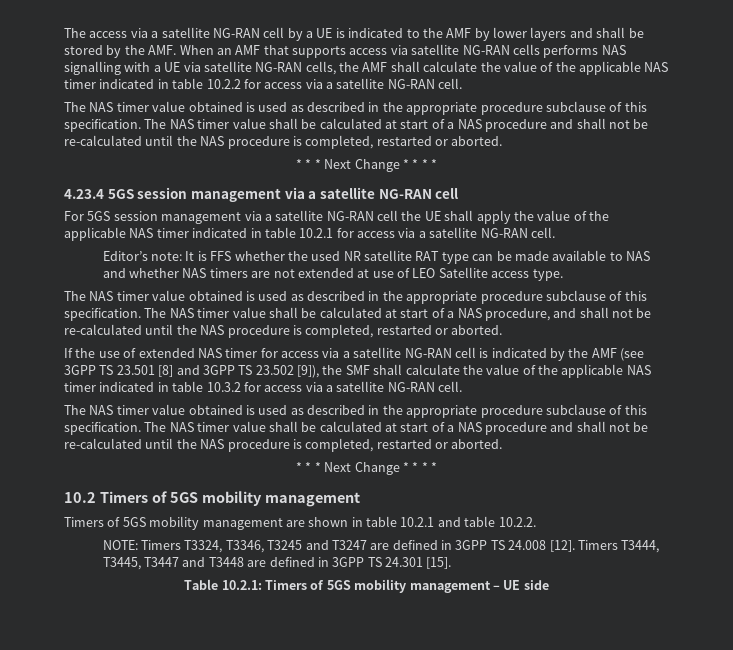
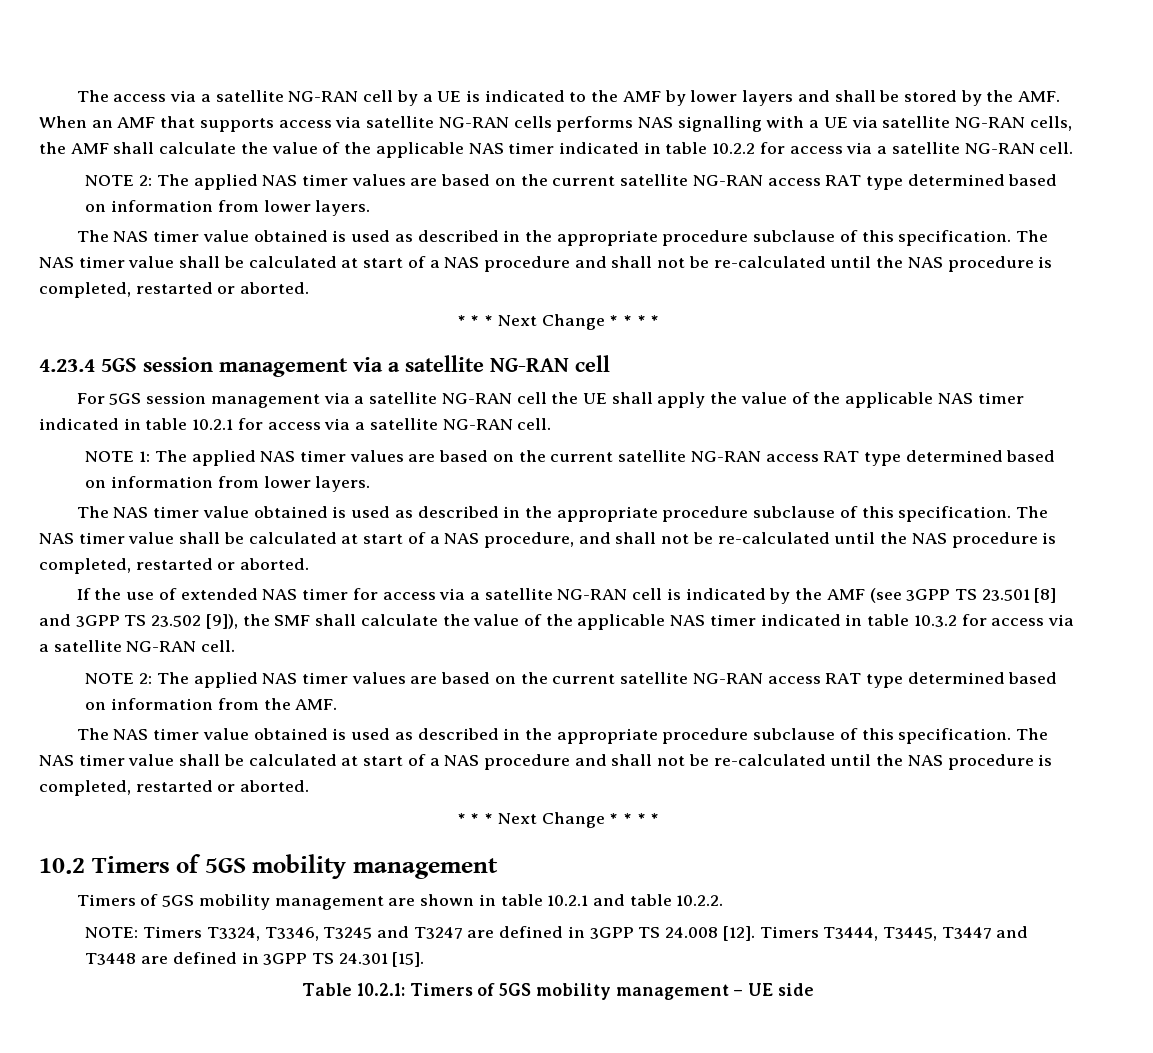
(463, 83) none -> [85,174,1058,190] [85,200,371,216] // NOTE 2: The applied NAS timer values are based on the current satellite NG-RAN access RAT type determined based on information from lower layers.
[102,250,651,264] [102,267,563,281] Editor’s note: It is FFS whether the used NR satellite RAT type can be made available to NAS and whether NAS timers are not extended at use of LEO Satellite access type. -> [85,450,1056,466] [85,476,371,492] NOTE 1: The applied NAS timer values are based on the current satellite NG-RAN access RAT type determined based on information from lower layers.
(463, 386) none -> [85,672,1058,688] [85,698,338,710] // NOTE 2: The applied NAS timer values are based on the current satellite NG-RAN access RAT type determined based on information from the AMF.

